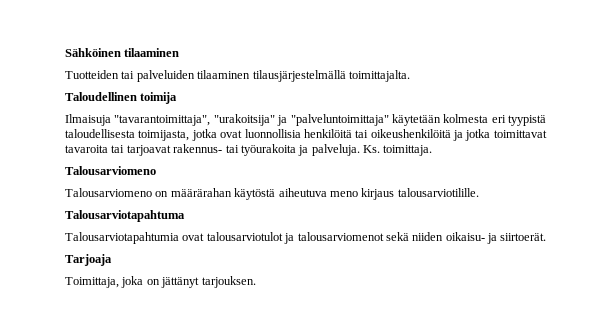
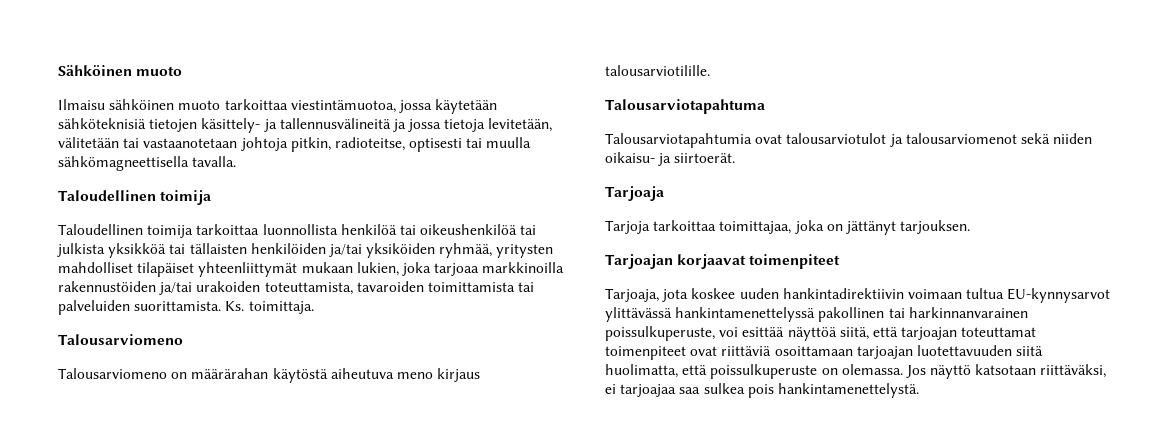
[124,48,180,57] [65,70,410,82] [65,92,178,104] [65,114,546,126] [65,129,547,141] [65,144,360,156] tilaaminen // Tuotteiden tai palveluiden tilaaminen tilausjärjestelmällä toimittajalta. // Taloudellinen toimija // Ilmaisuja "tavarantoimittaja", "urakoitsija" ja "palveluntoimittaja" käytetään kolmesta eri tyypistä taloudellisesta toimijasta, jotka ovat luonnollisia henkilöitä tai oikeushenkilöitä ja jotka toimittavat tavaroita tai tarjoavat rakennus- tai työurakoita ja palveluja. -> [136,66,183,76] [58,99,498,114] [58,118,553,133] [58,137,532,152] [58,156,237,171] [58,190,212,205] [58,224,537,238] [57,243,554,258] [58,262,565,277] [58,281,535,295] [58,300,222,315] muoto // Ilmaisu sähköinen muoto tarkoittaa viestintämuotoa, jossa käytetään sähköteknisiä tietojen käsittely- ja tallennusvälineitä ja jossa tietoja levitetään, välitetään tai vastaanotetaan johtoja pitkin, radioteitse, optisesti tai muulla sähkömagneettisella tavalla. // Taloudellinen toimija // Taloudellinen toimija tarkoittaa luonnollista henkilöä tai oikeushenkilöä tai julkista yksikköä tai tällaisten henkilöiden ja/tai yksiköiden ryhmää, yritysten mahdolliset tilapäiset yhteenliittymät mukaan lukien, joka tarjoaa markkinoilla rakennustöiden ja/tai urakoiden toteuttamista, tavaroiden toimittamista tai palveluiden suorittamista.
[65,277,119,288] Toimittaja, -> [605,220,792,234] Tarjoja tarkoittaa toimittajaa,
(256, 282) none -> [605,254,841,269] [605,288,1111,303] [605,307,1028,322] [605,326,1037,341] [605,345,1044,360] [605,364,1107,379] [605,383,919,398] // Tarjoajan korjaavat toimenpiteet // Tarjoaja, jota koskee uuden hankintadirektiivin voimaan tultua EU-kynnysarvot ylittävässä hankintamenettelyssä pakollinen tai harkinnanvarainen poissulkuperuste, voi esittää näyttöä siitä, että tarjoajan toteuttamat toimenpiteet ovat riittäviä osoittamaan tarjoajan luotettavuuden siitä huolimatta, että poissulkuperuste on olemassa. Jos näyttö katsotaan riittäväksi, ei tarjoajaa saa sulkea pois hankintamenettelystä.

